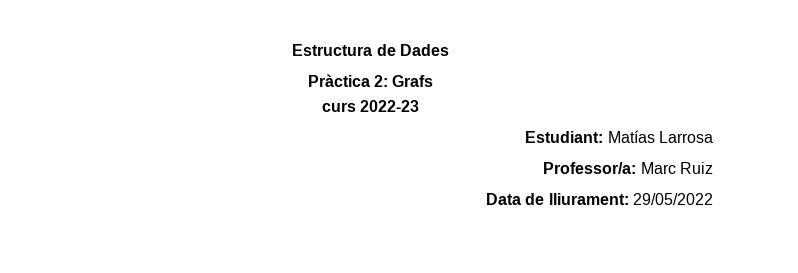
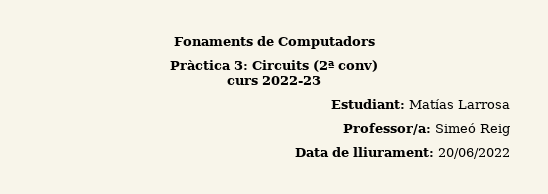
[292,44,449,56] [307,74,434,87] Estructura de Dades // Pràctica 2: Grafs -> [173,36,375,49] [170,60,378,72] Fonaments de Computadors // Pràctica 3: Circuits (2ª conv)
[640,162,714,174] Marc Ruiz -> [435,123,510,136] Simeó Reig
[633,193,714,205] 29/05/2022 -> [438,148,510,159] 20/06/2022

